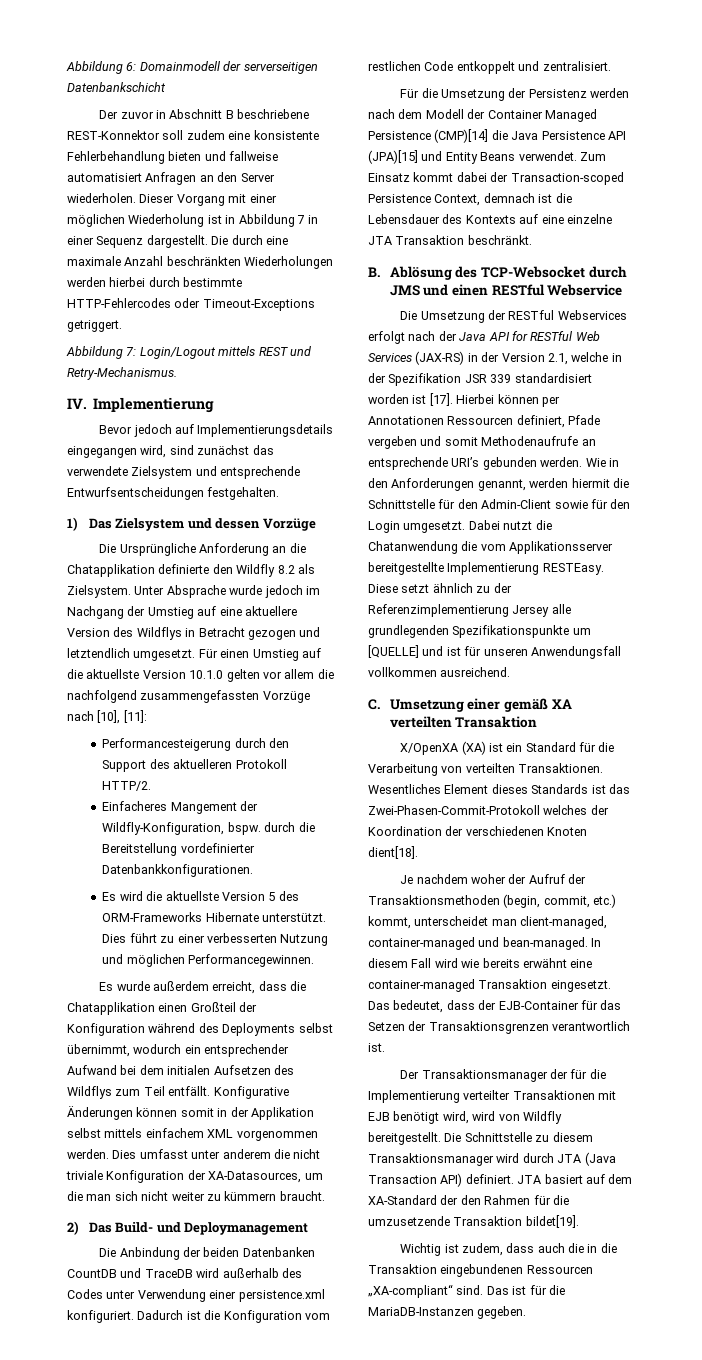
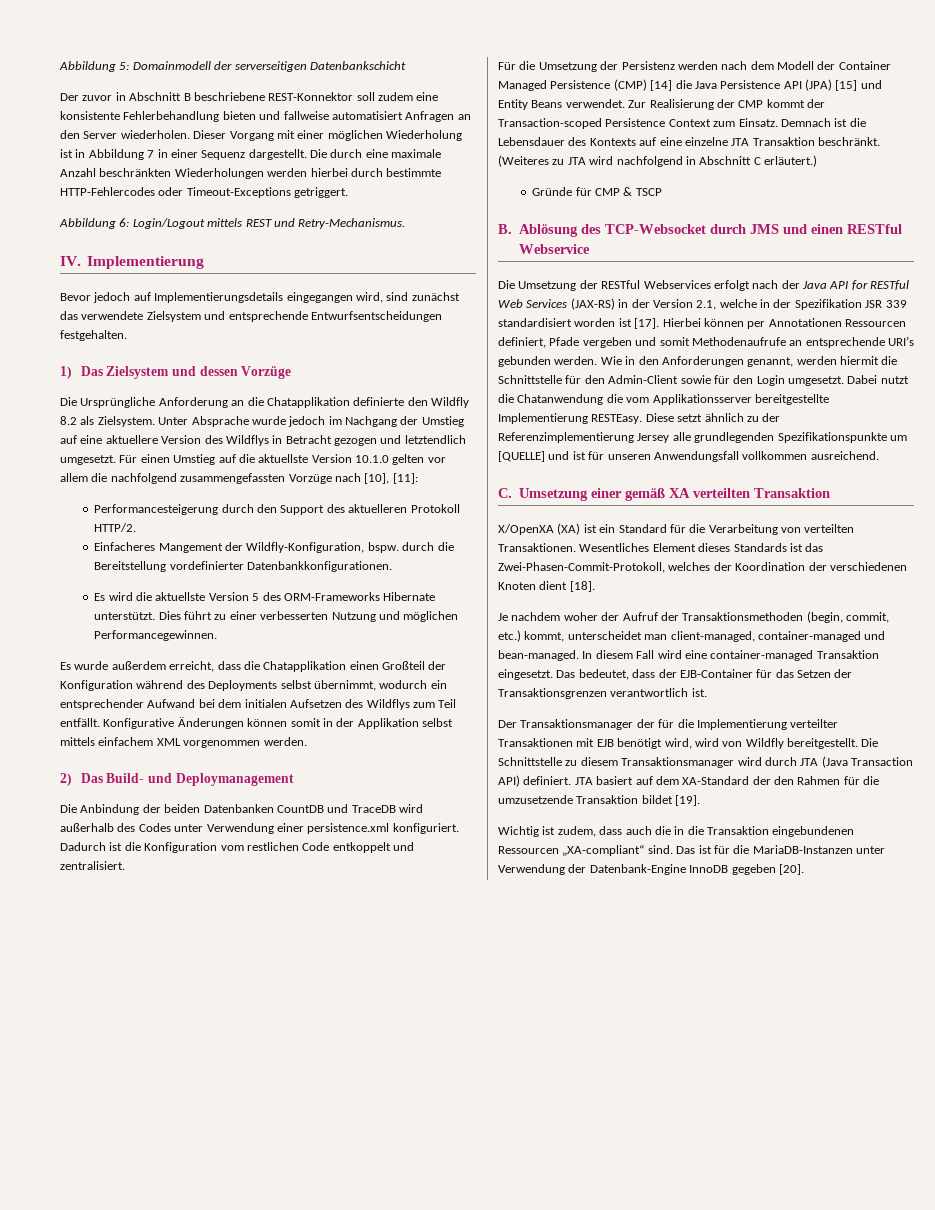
[66,61,137,74] Abbildung 6: -> [59,61,130,72] Abbildung 5:
[126,347,137,356] 7: -> [119,218,130,227] 6:
[112,1149,321,1159] [66,1170,323,1183] [67,1191,325,1201] Dies umfasst unter anderem die nicht triviale Konfiguration der XA-Datasources, um die man sich nicht weiter zu kümmern braucht. -> (307, 741) none
[434,129,489,143] (CMP)[14] -> [613,79,673,91] (CMP) [14]
[368,150,418,164] (JPA)[15] -> [805,79,858,91] (JPA) [15]
[579,152,606,161] [368,172,624,185] [368,193,535,206] Zum Einsatz kommt dabei der Transaction-scoped Persistence Context, demnach -> [628,99,825,110] [498,118,831,129] Zur Realisierung der CMP kommt der Transaction-scoped Persistence Context zum Einsatz. Demnach
(532, 240) none -> [498,155,817,167] [532,187,662,196] (Weiteres zu JTA wird nachfolgend in Abschnitt C erläutert.) // Gründe für CMP & TSCP
[368,805,540,815] Zwei-Phasen-Commit-Protokoll -> [498,562,665,573] Zwei-Phasen-Commit-Protokoll,
[368,846,418,859] dient[18]. -> [539,581,595,592] dient [18].
[461,958,567,968] wie bereits erwähnt -> (682, 654) none
[525,1215,579,1228] bildet[19]. -> [641,795,701,806] bildet [19].
[477,1306,527,1319] gegeben. -> [856,846,885,854] [498,864,804,875] unter Verwendung der Datenbank-Engine InnoDB gegeben [20].

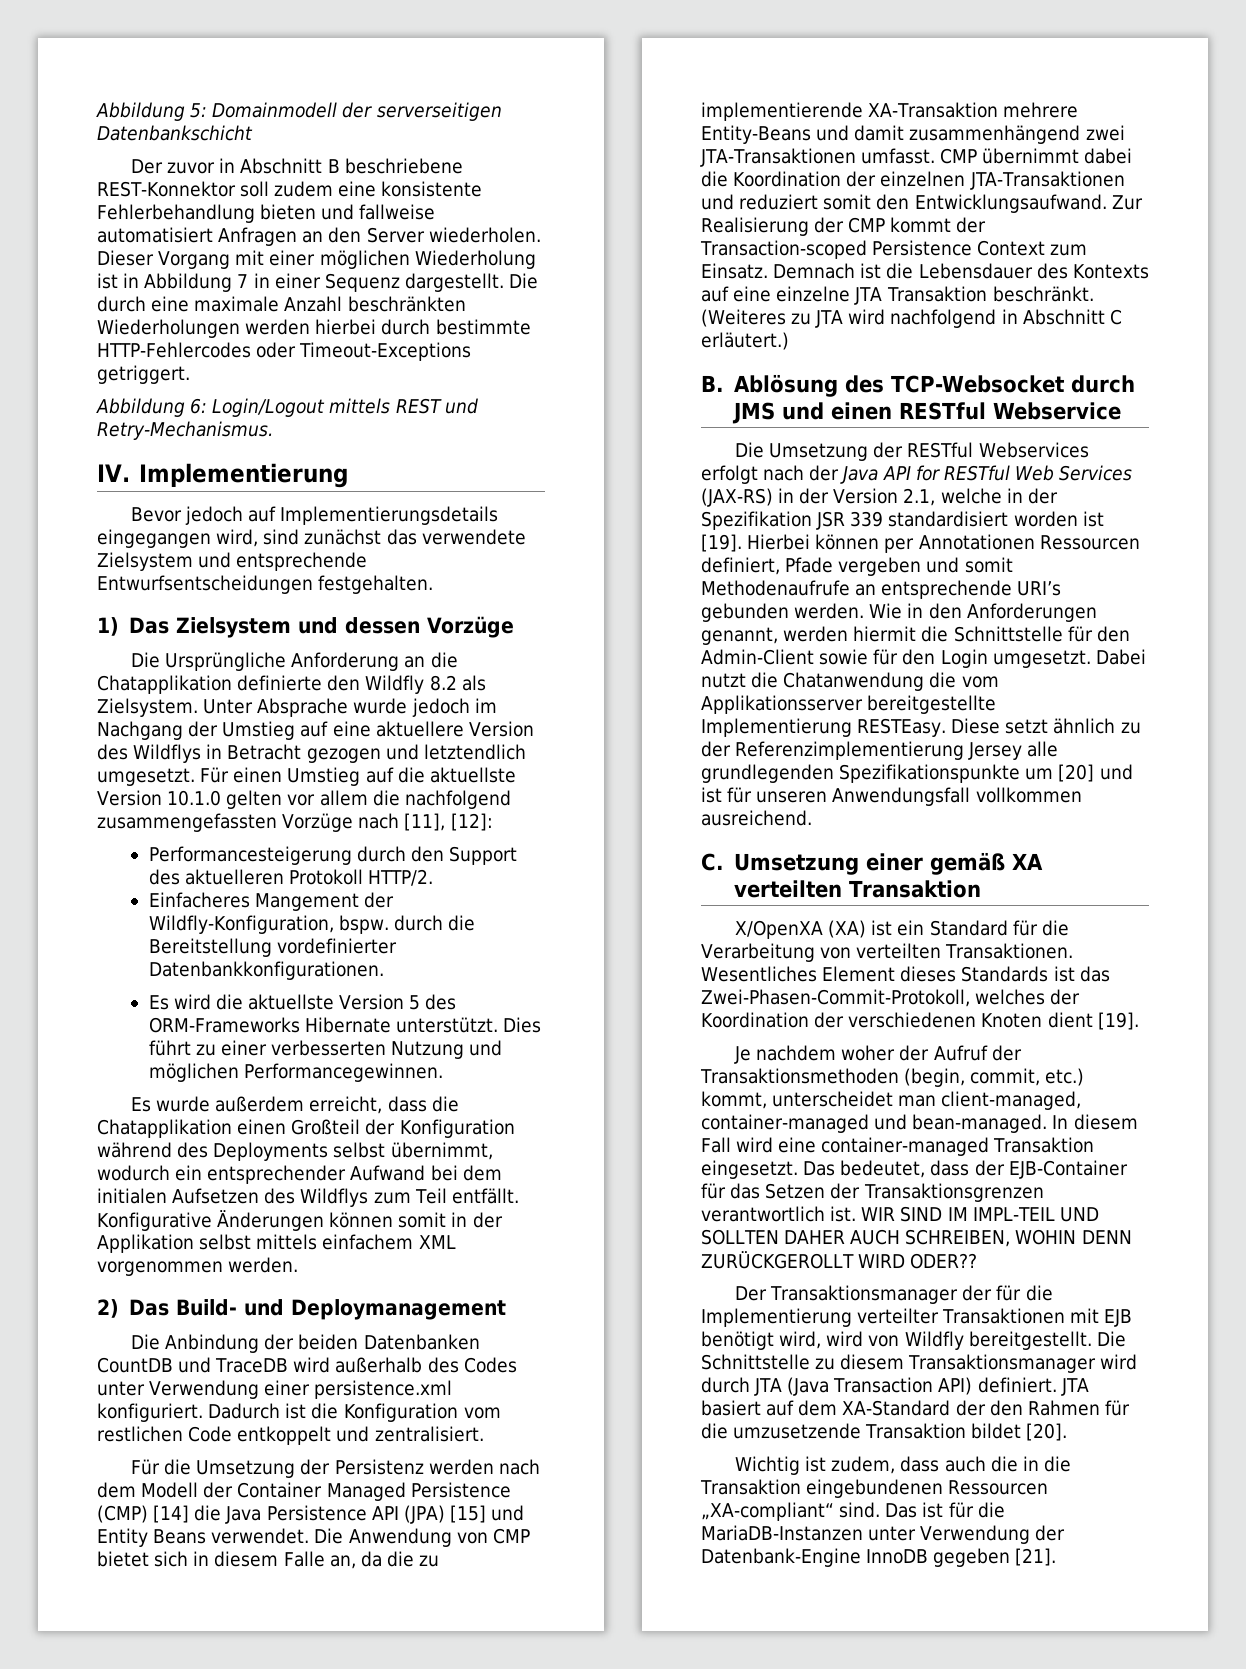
[364,473,418,484] [10], [11]: -> [404,813,493,831] [11], [12]:
(625, 103) none -> [314,1528,530,1547] [97,1551,440,1569] [701,102,1079,121] [701,125,1125,144] [700,148,1133,167] [701,171,1126,190] [701,194,1107,213] Die Anwendung von CMP bietet sich in diesem Falle an, da die zu implementierende XA-Transaktion mehrere Entity-Beans und damit zusammenhängend zwei JTA-Transaktionen umfasst. CMP übernimmt dabei die Koordination der einzelnen JTA-Transaktionen und reduziert somit den Entwicklungsaufwand.
[532,187,662,196] // Gründe für CMP & TSCP -> (789, 341) none
[634,318,660,329] [17]. -> [701,534,742,552] [19].
[498,451,545,462] [QUELLE] -> [1058,764,1095,782] [20]
[569,581,595,592] [18]. -> [1097,1012,1139,1030] [19].
(707, 692) none -> [861,1206,1099,1222] [701,1229,1132,1247] [701,1251,978,1269] WIR SIND IM IMPL-TEIL UND SOLLTEN DAHER AUCH SCHREIBEN, WOHIN DENN ZURÜCKGEROLLT WIRD ODER??
[675,795,701,806] [19]. -> [1026,1423,1068,1441] [20].
[778,864,804,875] [20]. -> [1015,1548,1057,1566] [21].

